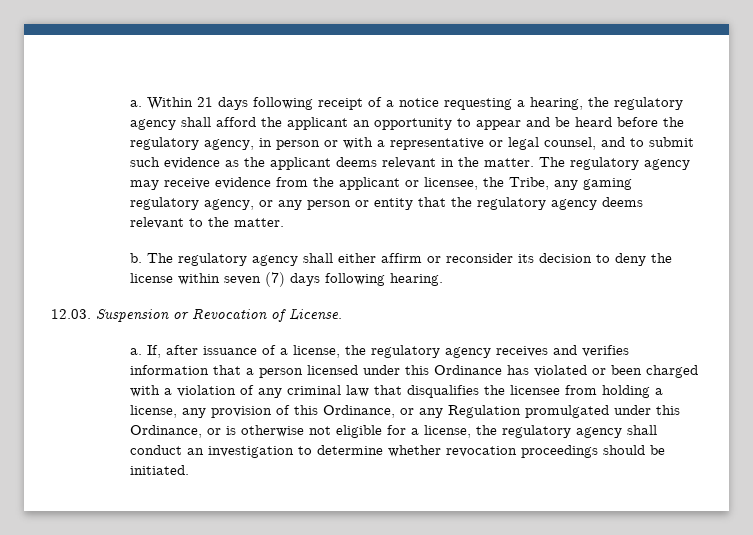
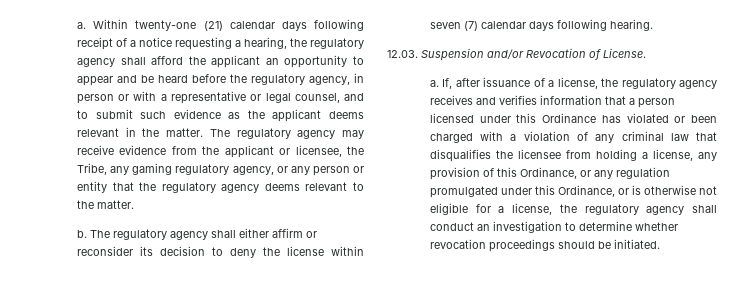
[197,97,214,107] 21 -> [135,20,275,31] twenty-one (21) calendar
(286, 279) none -> [480,21,526,29] calendar
[173,312,189,319] or -> [487,49,524,59] and/or
[448,405,522,418] Regulation -> [615,167,670,179] regulation

